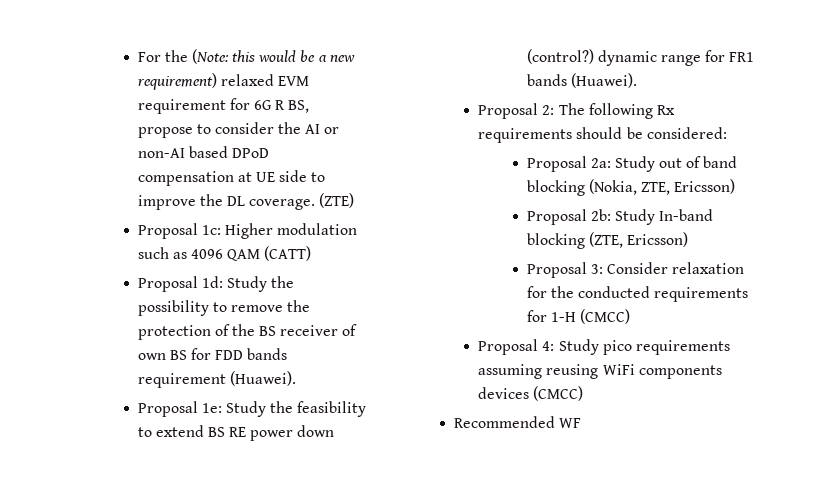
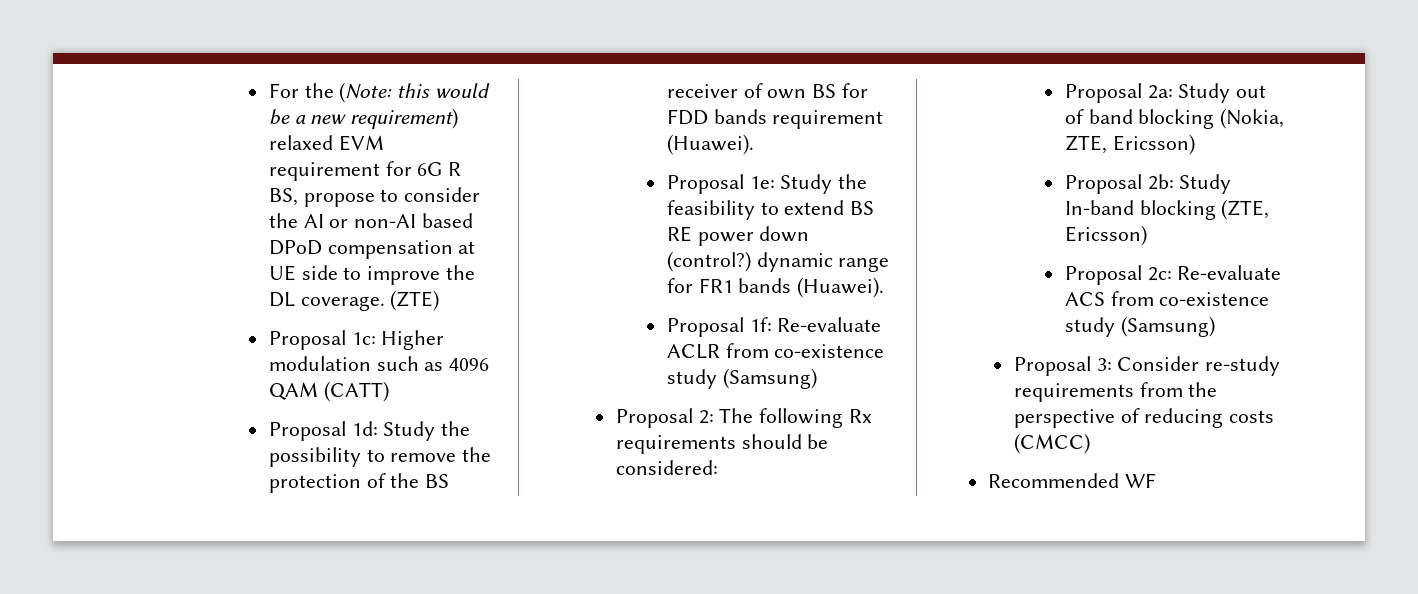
(637, 80) none -> [666,317,882,337] [666,343,885,359] [666,368,817,389] // Proposal 1f: Re-evaluate ACLR from co-existence study (Samsung)
[590,262,745,274] [526,286,749,302] [526,309,630,324] [478,339,731,355] [478,364,722,379] [478,387,530,399] 3: Consider relaxation for the conducted requirements for 1-H (CMCC) // Proposal 4: Study pico requirements assuming reusing WiFi components devices -> [1147,265,1282,281] [1064,291,1270,306] [1064,316,1215,337] [1013,356,1281,376] [1013,382,1218,402] [1013,408,1275,428] 2c: Re-evaluate ACS from co-existence study (Samsung) // Proposal 3: Consider re-study requirements from the perspective of reducing costs

